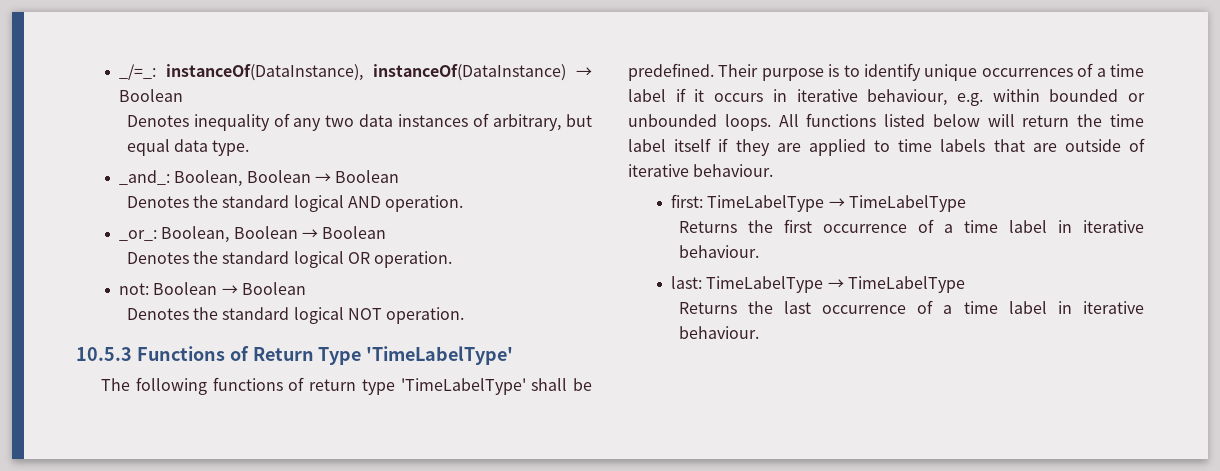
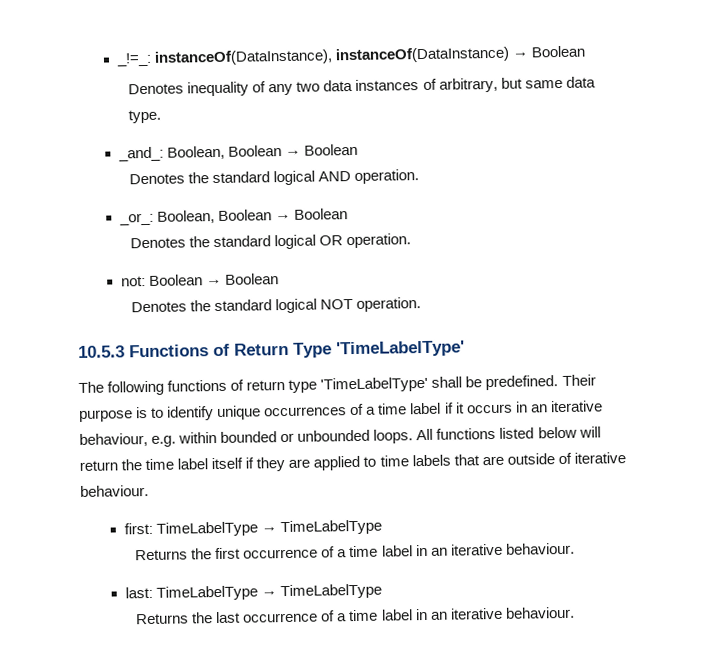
[118,64,156,80] _/=_: -> [115,52,152,67] _!=_:
[126,139,170,156] equal -> [524,79,563,89] same
(787, 95) none -> [530,404,548,413] an
(1072, 226) none -> [430,547,448,556] an
(1072, 307) none -> [430,611,448,620] an

